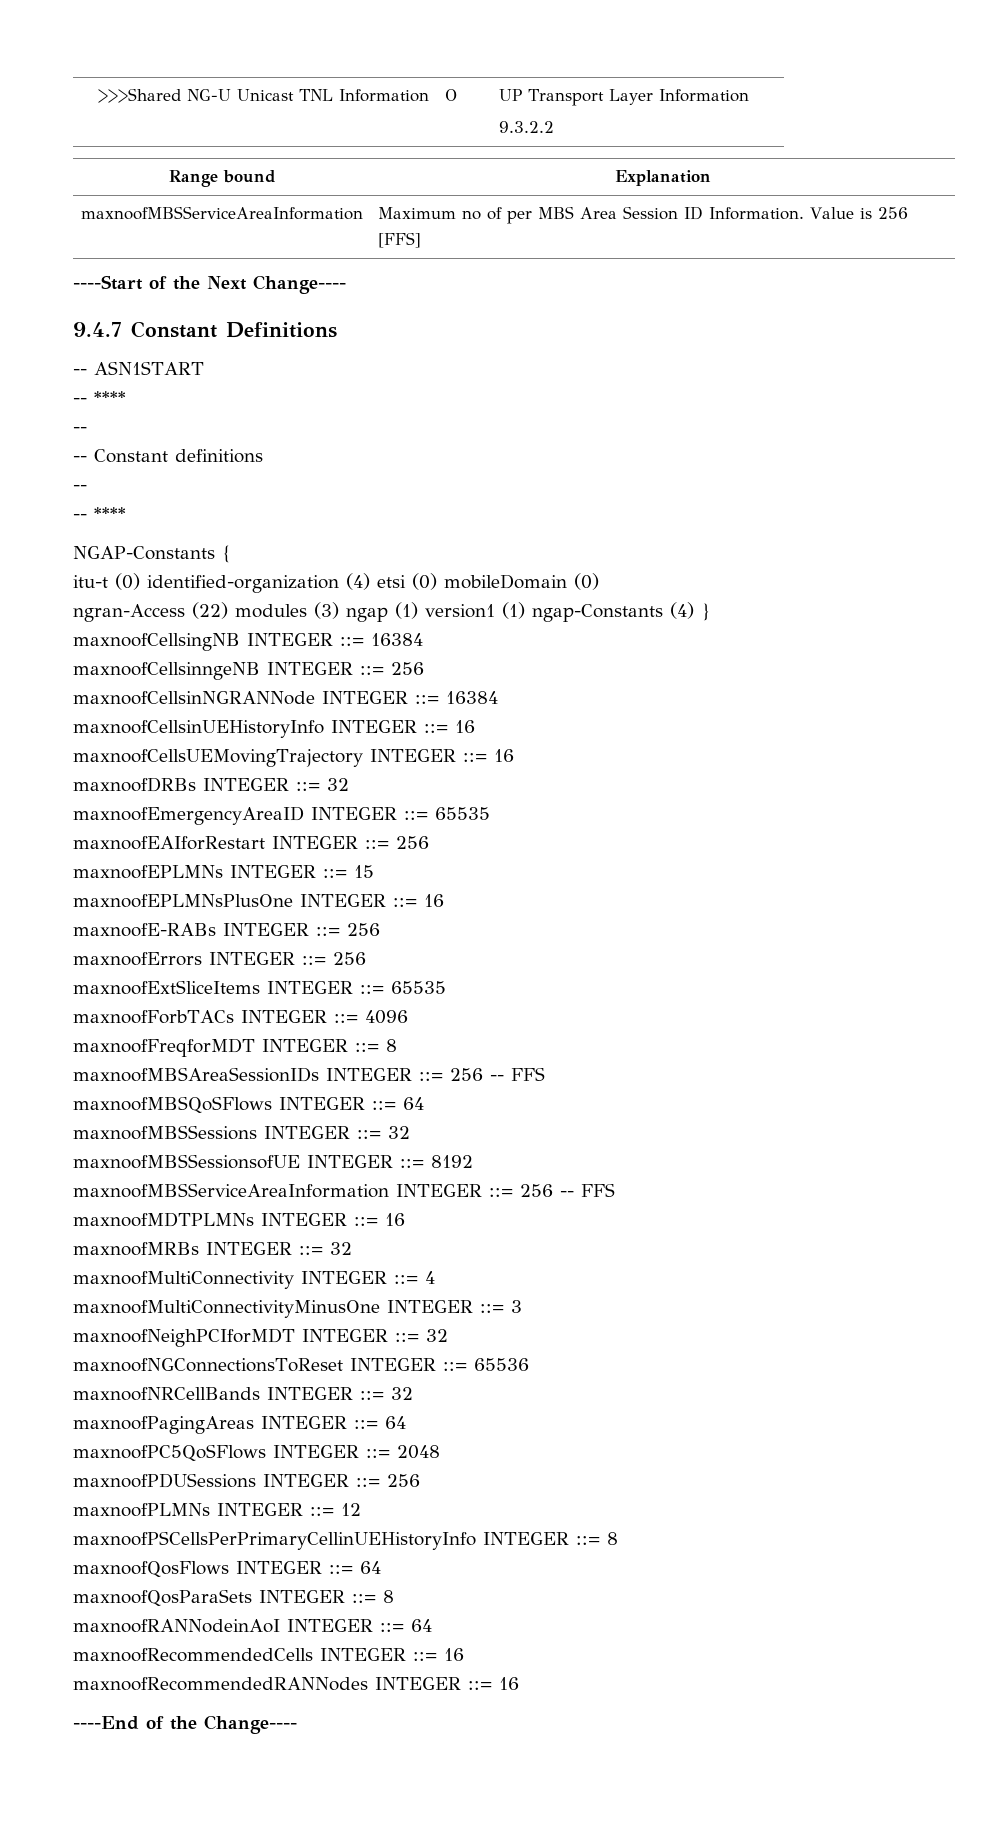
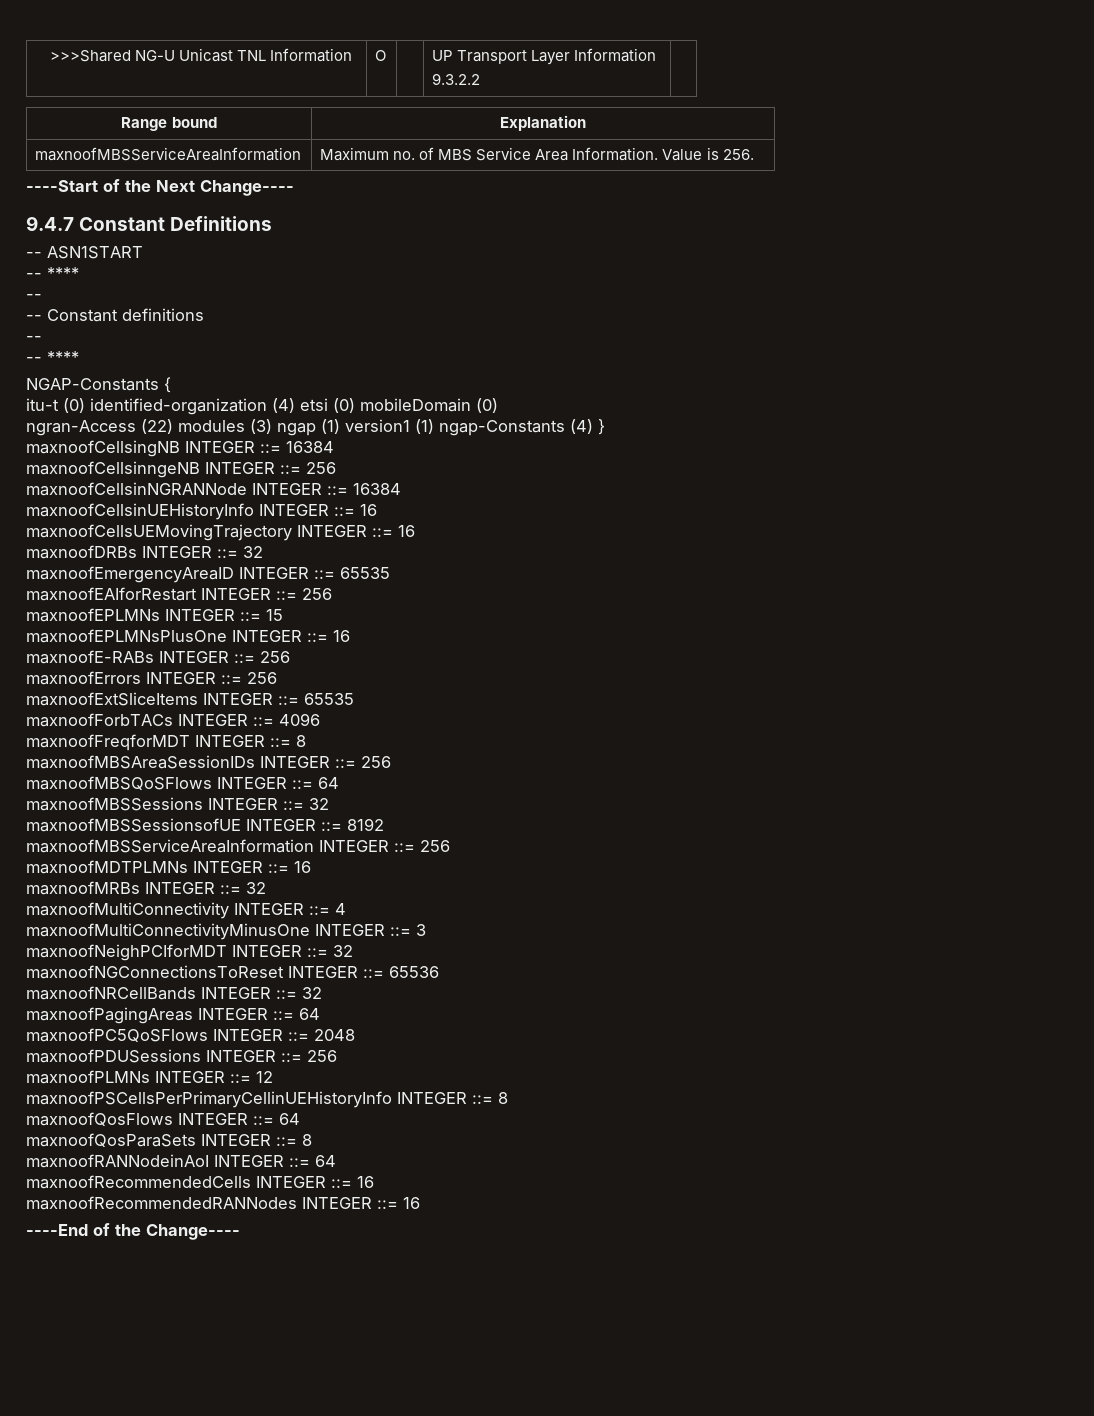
[461,206,703,224] no of per MBS Area Session ID -> [393,147,569,161] no. of MBS Service Area
[877,207,908,219] [377,232,421,248] 256 [FFS] -> [722,149,754,160] 256.
[490,1067,545,1081] -- FFS -> (391, 762) none
[560,1183,615,1197] -- FFS -> (450, 846) none

